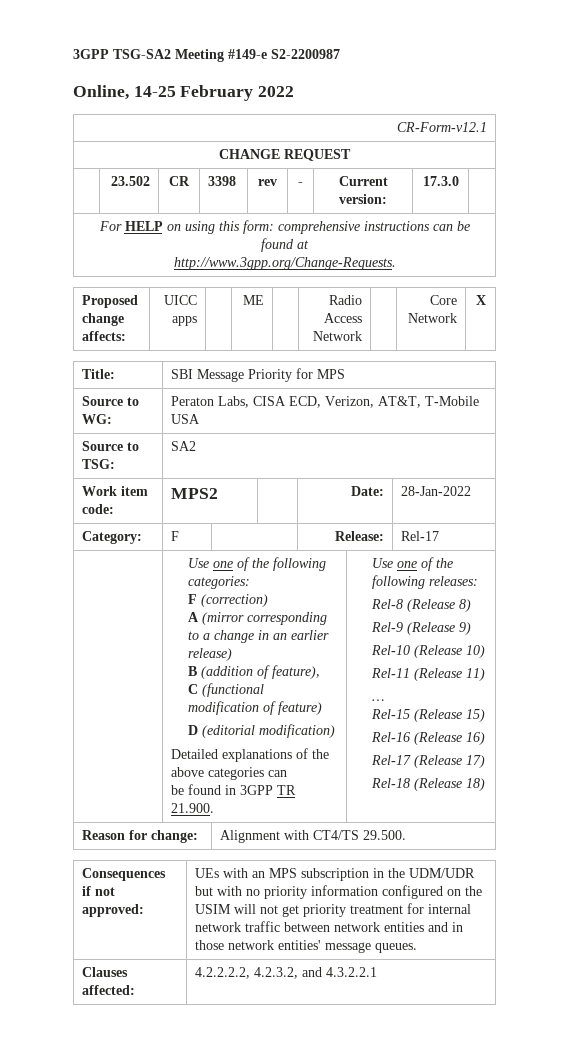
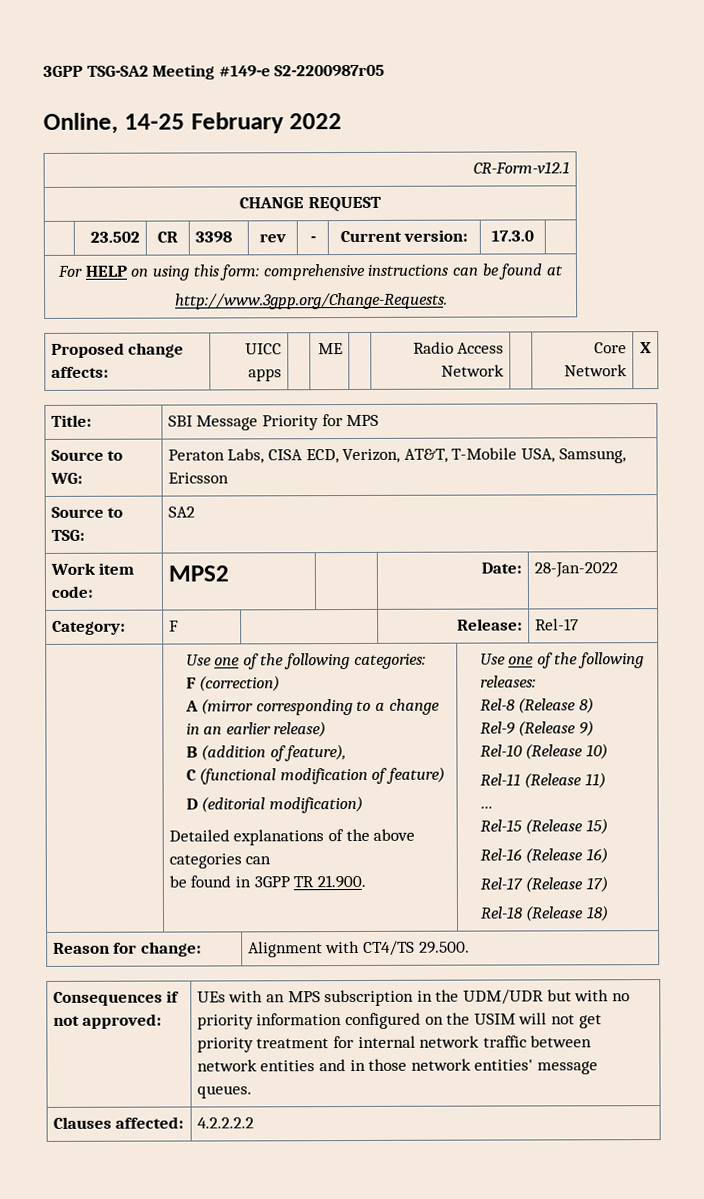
[271,49,340,59] S2-2200987 -> [274,64,386,77] S2-2200987r05
[171,414,201,424] USA -> [520,448,626,464] [167,472,229,484] USA, Samsung, Ericsson
[195,967,378,979] 4.2.2.2.2, 4.2.3.2, and 4.3.2.2.1 -> [196,1117,254,1129] 4.2.2.2.2

